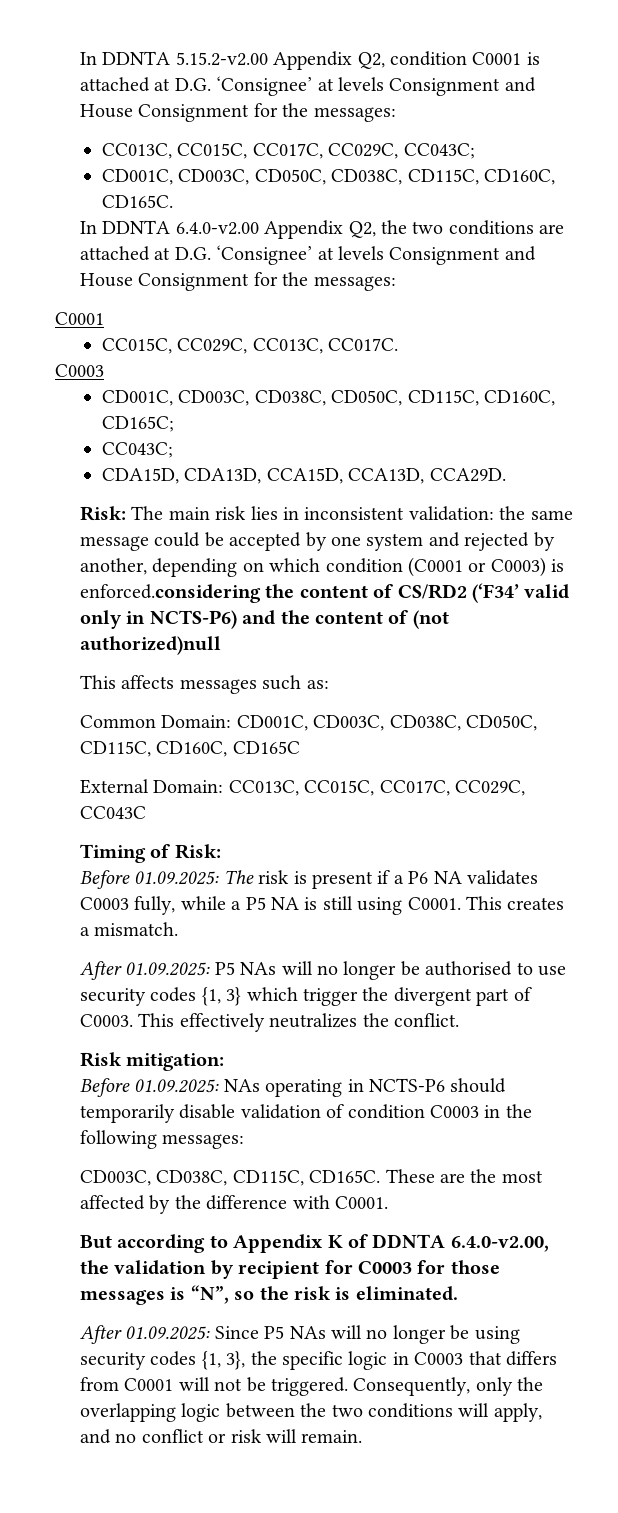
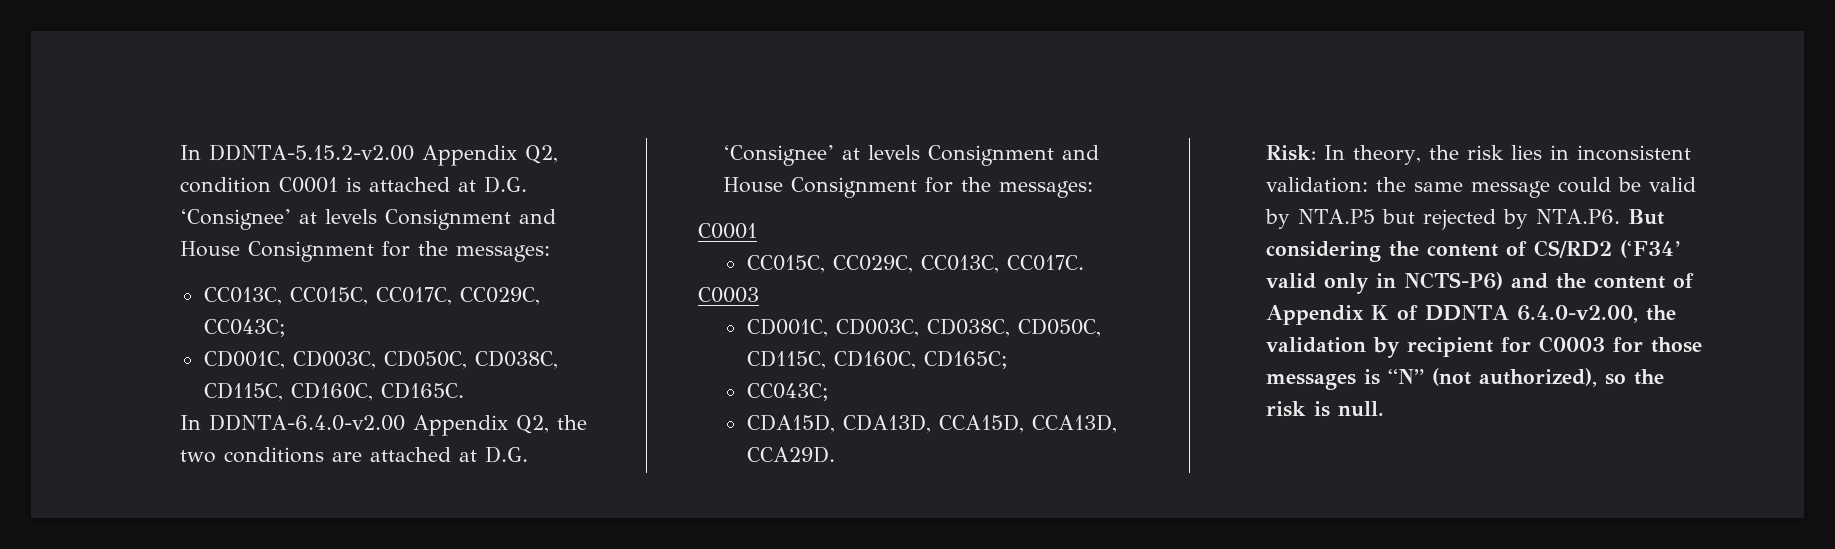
[79,51,268,66] In DDNTA 5.15.2-v2.00 -> [179,144,414,161] In DDNTA-5.15.2-v2.00
[102,220,259,235] DDNTA 6.4.0-v2.00 -> [208,414,405,431] DDNTA-6.4.0-v2.00
[131,506,210,520] The main -> [1323,145,1459,165] In theory, the
[229,532,555,551] [79,557,565,577] [79,584,261,603] accepted by one system and rejected by another, depending on which condition (C0001 or C0003) is enforced.considering -> [1648,177,1696,192] [1264,209,1664,230] [1265,241,1381,262] valid by NTA.P5 but rejected by NTA.P6. But considering
[412,610,449,629] [79,636,221,655] [79,675,329,694] [79,715,537,731] [79,741,300,757] [79,779,525,796] [79,806,146,819] [79,844,221,863] [79,870,538,889] [79,896,565,915] [79,922,179,936] [79,961,566,980] [79,987,532,1006] [79,1013,459,1032] [79,1052,225,1071] [79,1078,507,1097] [79,1104,532,1123] [79,1130,245,1149] [79,1169,543,1186] [79,1195,388,1214] [79,1234,228,1253] (not authorized)null // This affects messages such as: // Common Domain: CD001C, CD003C, CD038C, CD050C, CD115C, CD160C, CD165C // External Domain: CC013C, CC015C, CC017C, CC029C, CC043C // Timing of Risk: // Before 01.09.2025: The risk is present if a P6 NA validates C0003 fully, while a P5 NA is still using C0001. This creates a mismatch. // After 01.09.2025: P5 NAs will no longer be authorised to use security codes {1, 3} which trigger the divergent part of C0003. This effectively neutralizes the conflict. // Risk mitigation: // Before 01.09.2025: NAs operating in NCTS-P6 should temporarily disable validation of condition C0003 in the following messages: // CD003C, CD038C, CD115C, CD165C. These are the most affected by the difference with C0001. // But according to -> (1694, 280) none
[190,1285,229,1304] “N”, -> [1387,368,1597,387] “N” (not authorized),
[355,1286,458,1301] [79,1325,520,1344] [79,1351,557,1370] [79,1377,544,1396] [79,1403,542,1422] [79,1429,363,1444] eliminated. // After 01.09.2025: Since P5 NAs will no longer be using security codes {1, 3}, the specific logic in C0003 that differs from C0001 will not be triggered. Consequently, only the overlapping logic between the two conditions will apply, and no conflict or risk will remain. -> [1337,401,1384,417] null.

